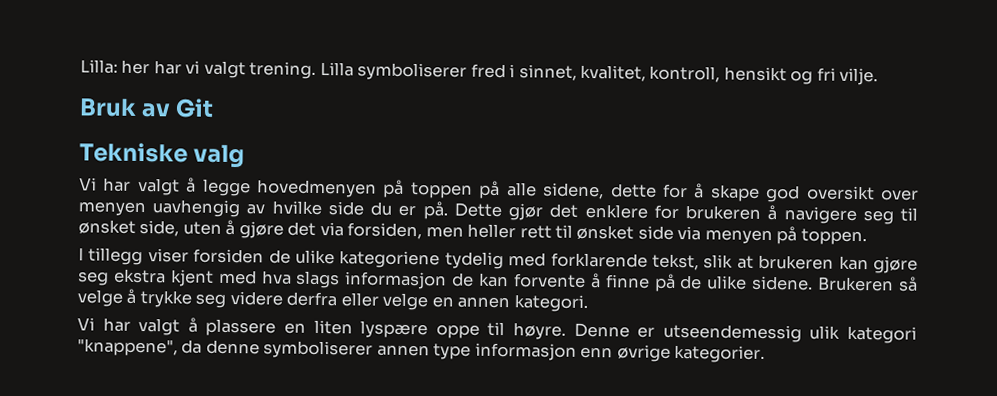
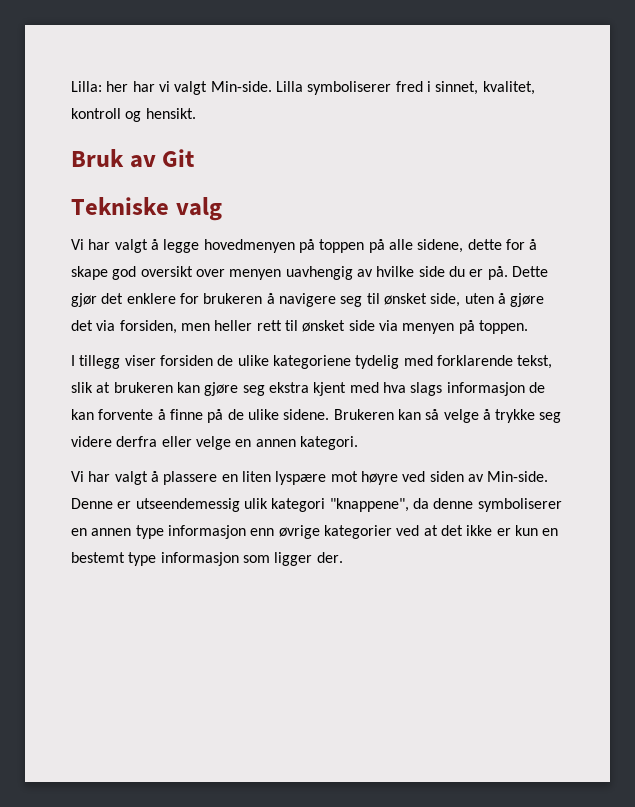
[249,61,317,79] trening. -> [210,81,272,92] Min-side.
[649,65,879,86] kontroll, hensikt og fri vilje. -> [71,108,196,122] kontroll og hensikt.
(895, 284) none -> [397,409,421,420] kan
[435,321,566,340] oppe til høyre. -> [330,471,549,485] mot høyre ved siden av Min-side.
(374, 349) none -> [71,528,87,536] en
[674,344,766,363] kategorier. -> [323,525,559,539] [71,552,343,566] kategorier ved at det ikke er kun en bestemt type informasjon som ligger der.

